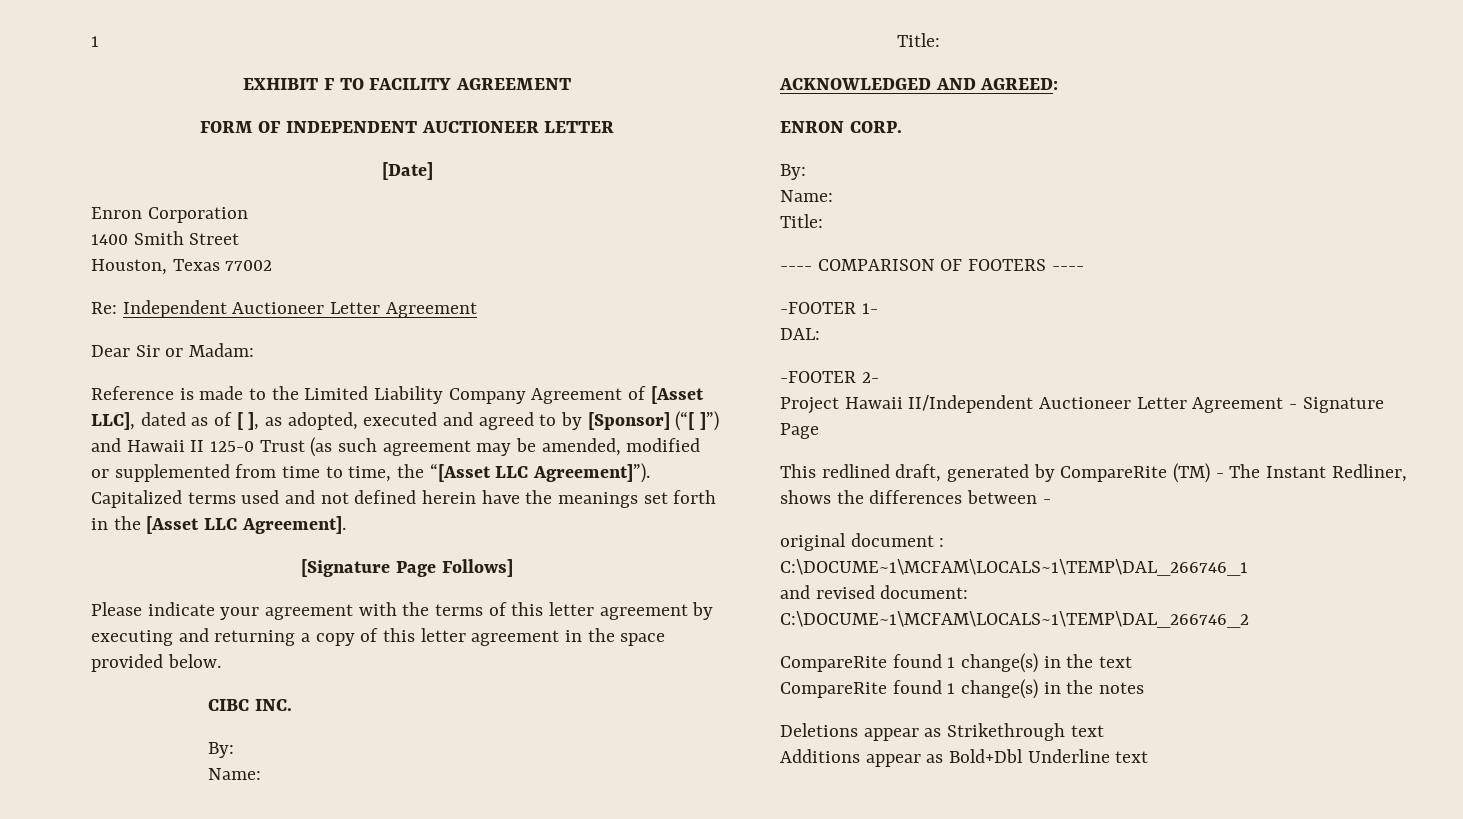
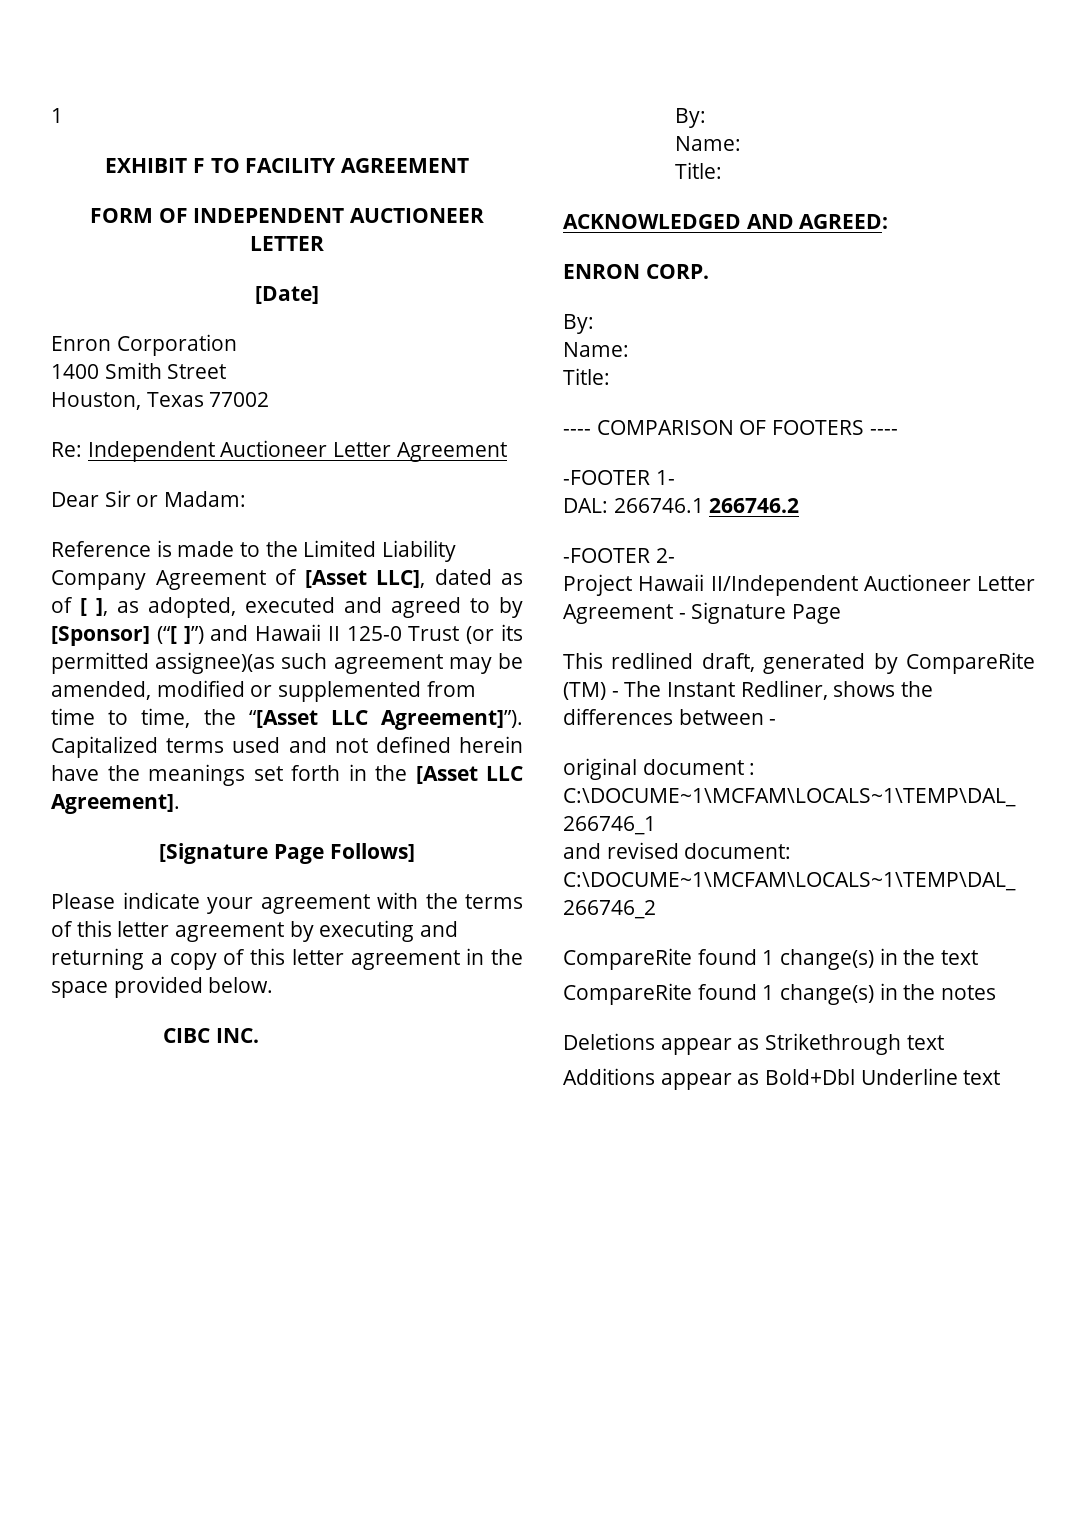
[310,437,333,457] (as -> [466,624,524,644] [51,652,276,674] (or its permitted assignee)(as
(820, 334) none -> [613,498,800,513] 266746.1 266746.2

